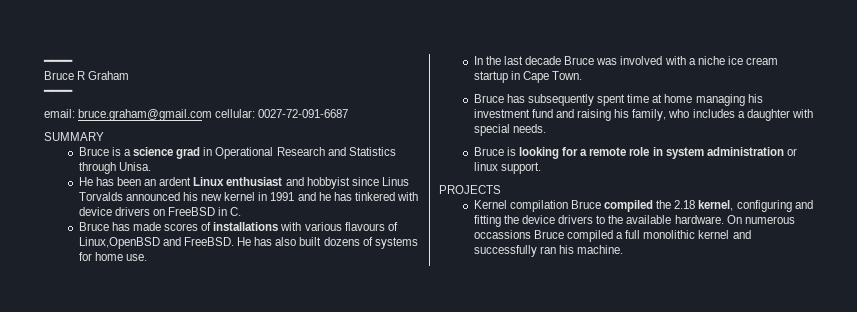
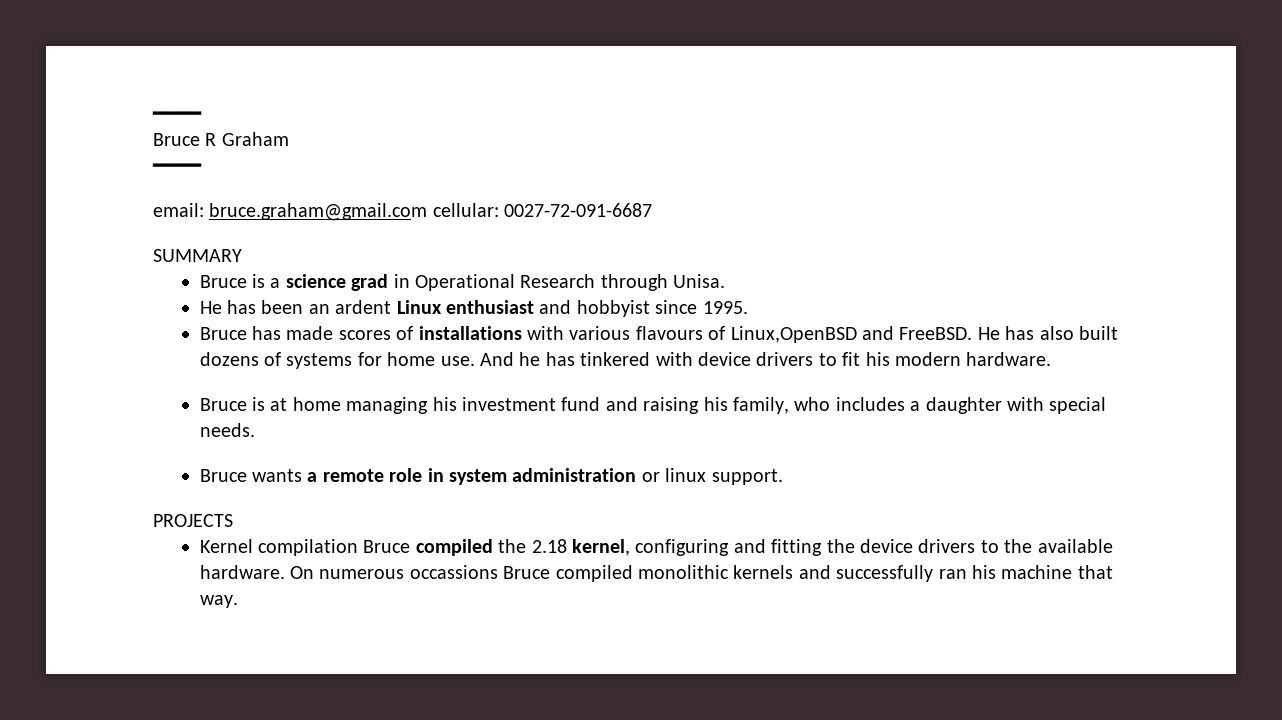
[327,147,396,156] and Statistics -> (596, 281) none
[381,177,409,186] [78,192,418,201] [78,207,242,216] Linus Torvalds announced his new kernel in 1991 and he has tinkered with device drivers on FreeBSD in C. -> [702,301,748,314] 1995.
[473,56,778,65] [473,71,583,83] [473,94,650,106] // In the last decade Bruce was involved with a niche ice cream startup in Cape Town. // Bruce has subsequently spent time -> [480,352,1052,366] [199,397,266,411] And he has tinkered with device drivers to fit his modern hardware. // Bruce is
[506,147,579,159] is looking for -> [252,469,303,482] wants
[616,230,730,239] a full monolithic kernel -> [638,565,794,579] monolithic kernels
[577,245,624,254] machine. -> [1001,565,1113,579] [199,595,238,608] machine that way.

